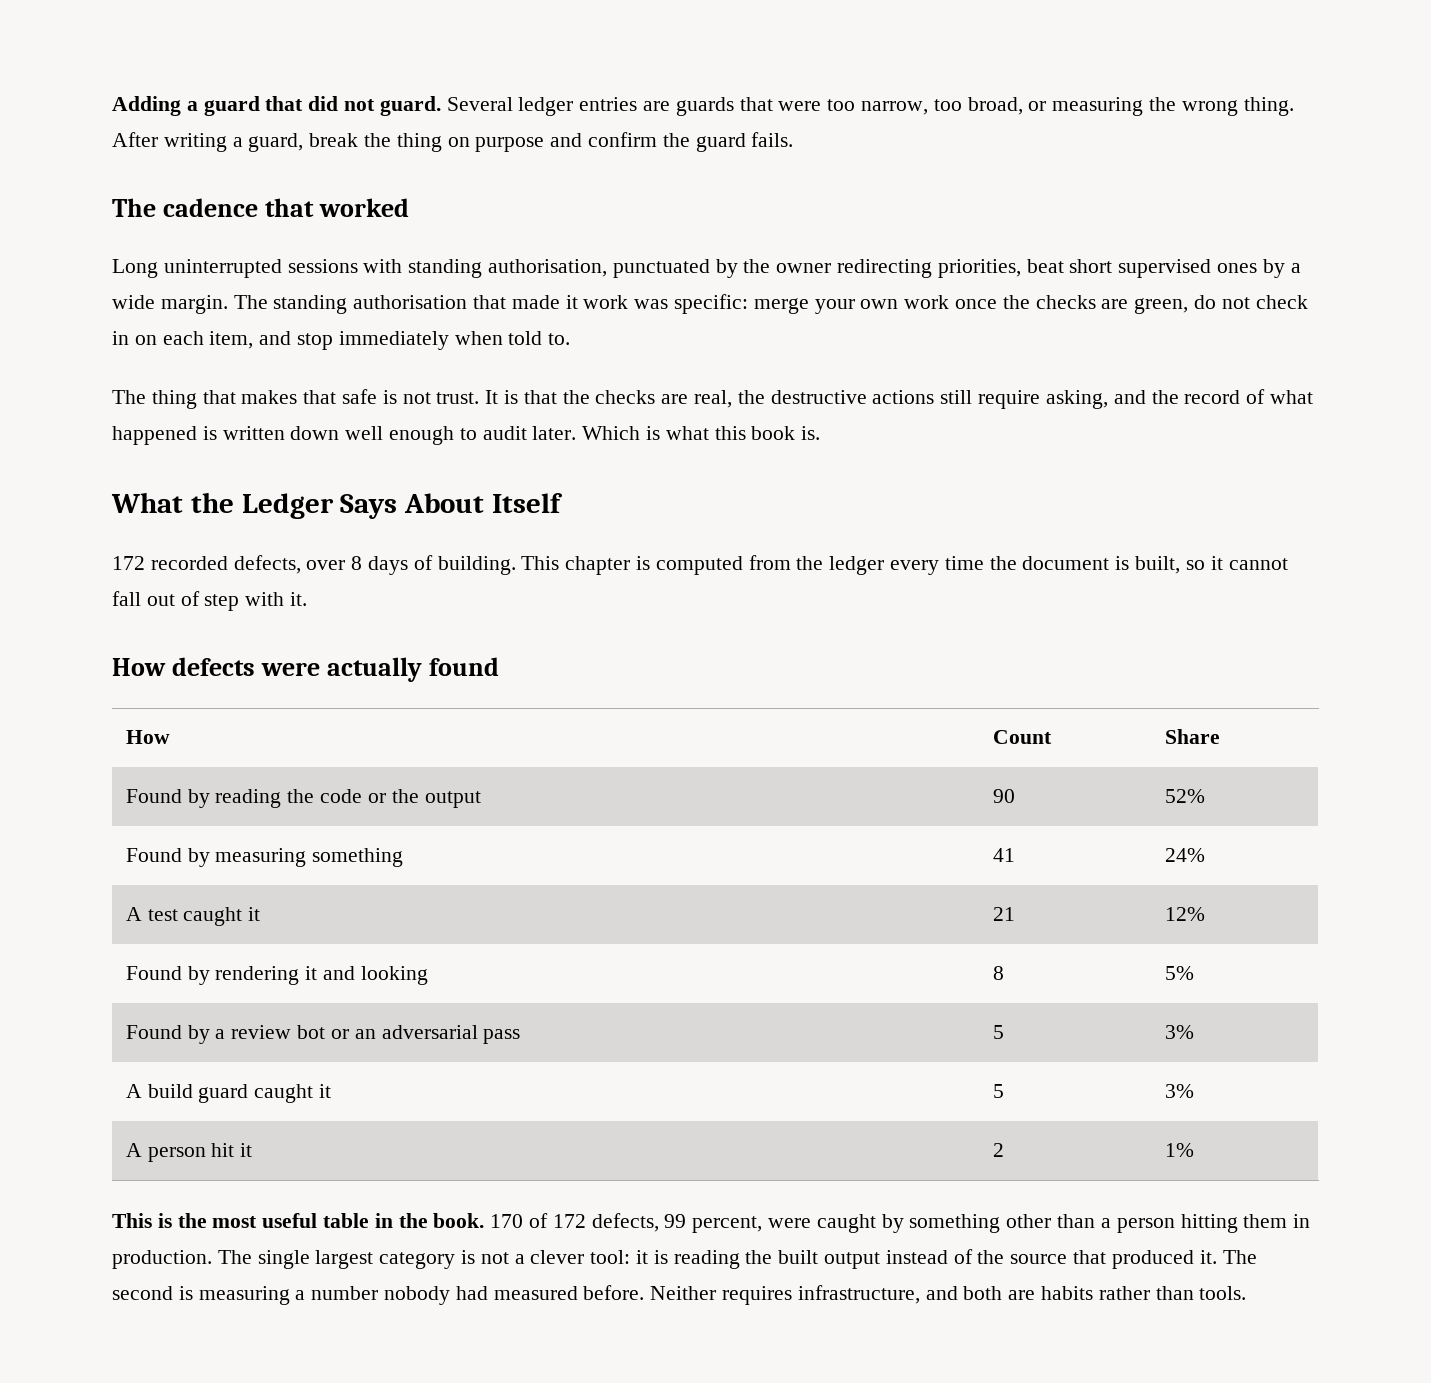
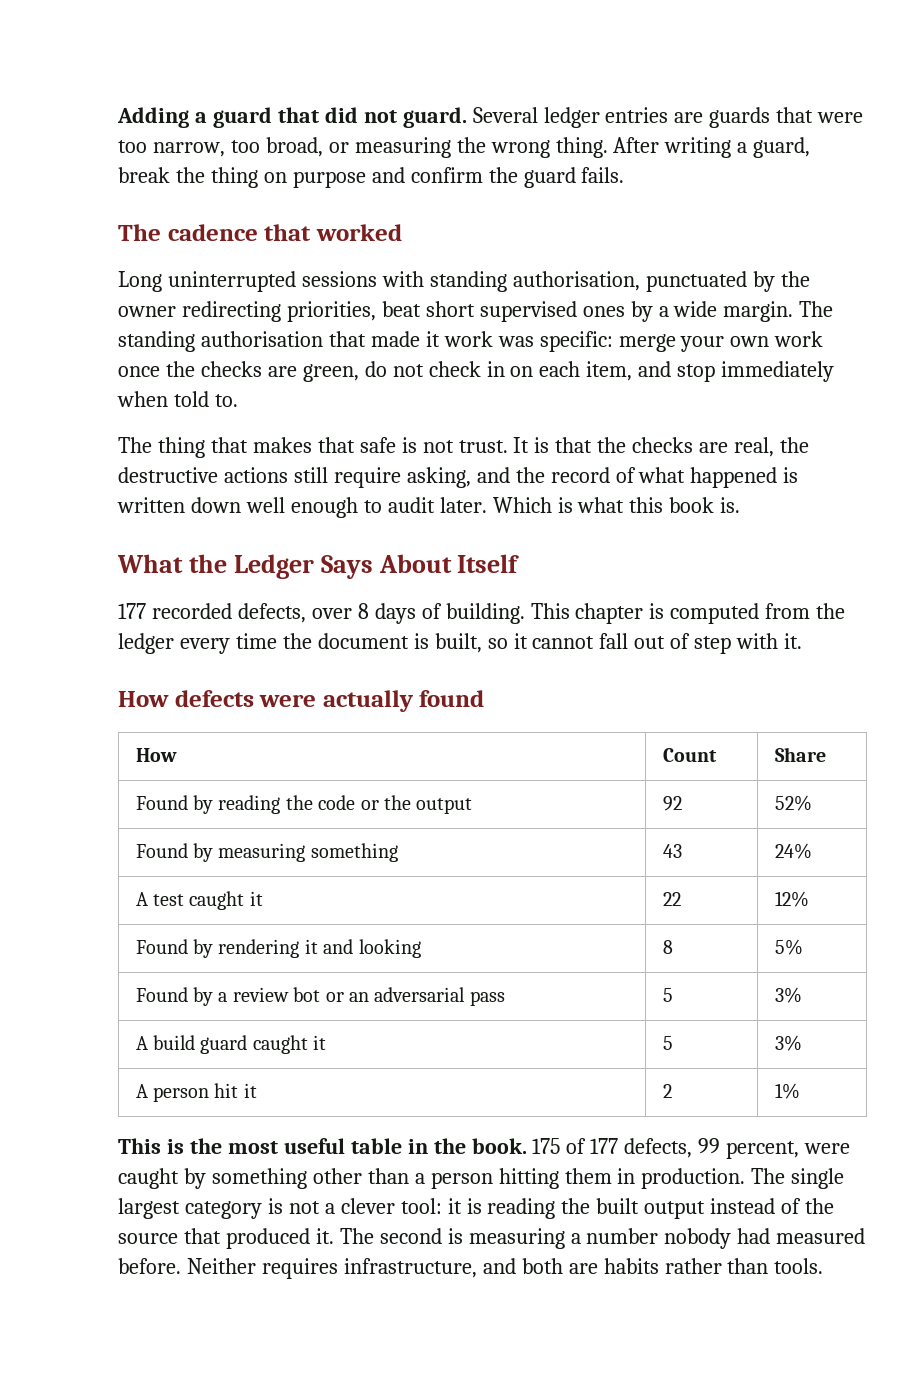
[112,556,145,570] 172 -> [118,603,146,619] 177
[992,789,1015,803] 90 -> [662,796,682,811] 92
[992,848,1015,862] 41 -> [662,844,682,858] 43
[992,907,1015,921] 21 -> [662,892,681,906] 22
[490,1213,586,1228] 170 of 172 -> [532,1138,619,1154] 175 of 177

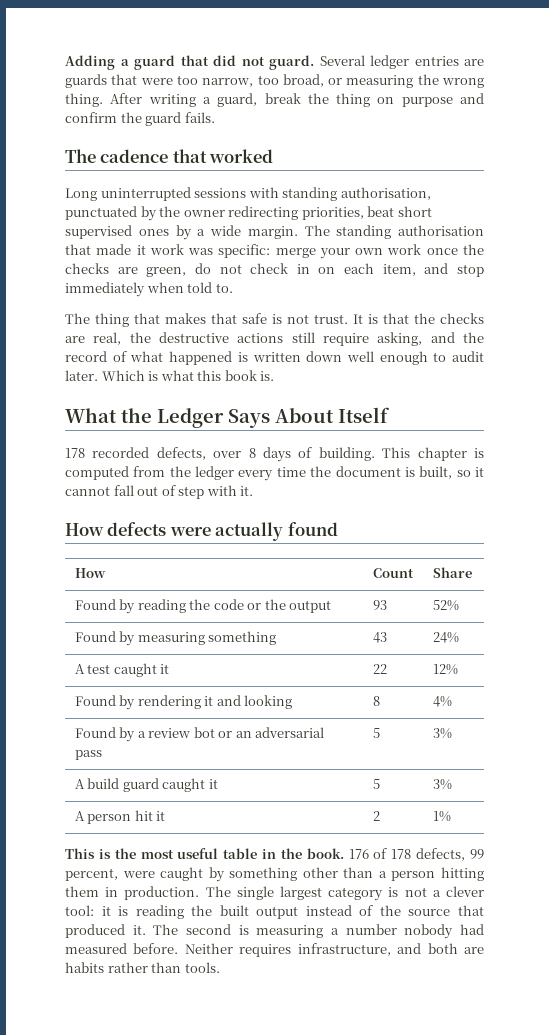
[118,603,146,619] 177 -> [65,448,85,458] 178
[662,796,682,811] 92 -> [372,600,387,610] 93
[774,939,803,955] 5% -> [432,696,452,707] 4%
[532,1138,619,1154] 175 of 177 -> [348,848,412,859] 176 of 178

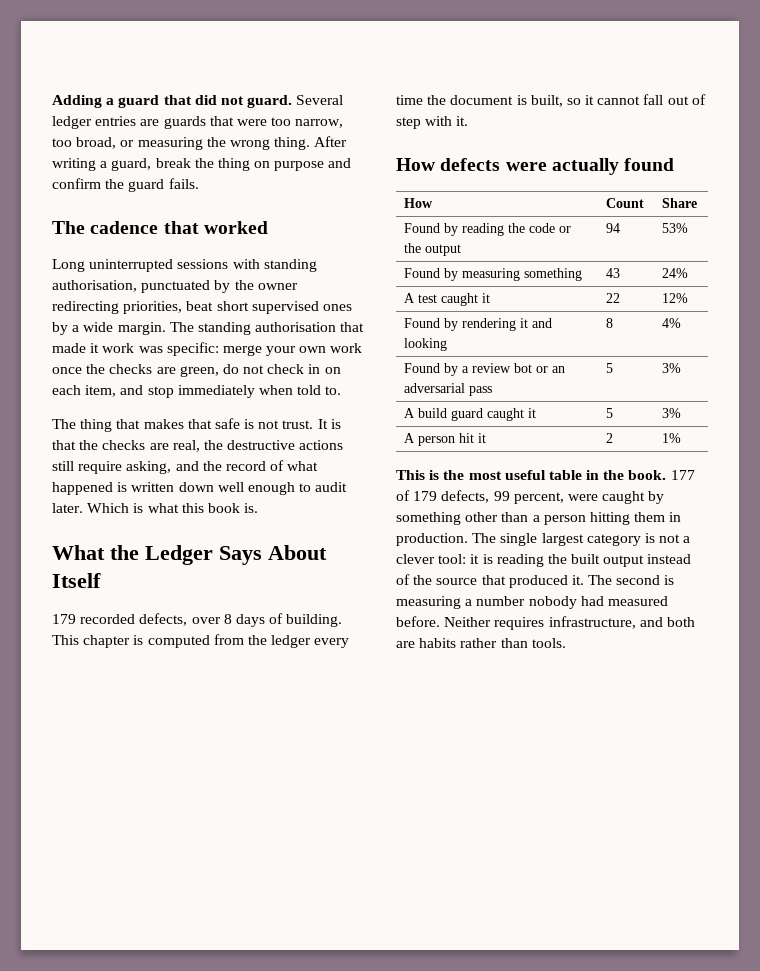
[65,448,85,458] 178 -> [52,614,76,624] 179
[372,600,387,610] [432,600,459,611] 93 | 52% -> [606,223,621,233] [662,223,689,233] 94 | 53%
[348,848,412,859] 176 of 178 -> [670,470,695,480] [396,490,438,501] 177 of 179

